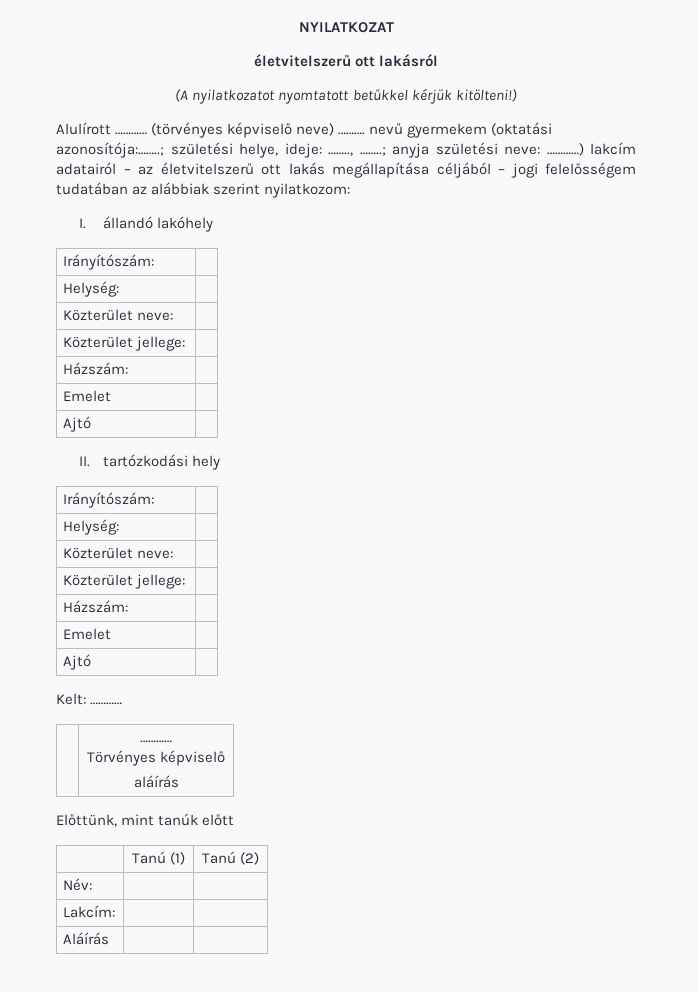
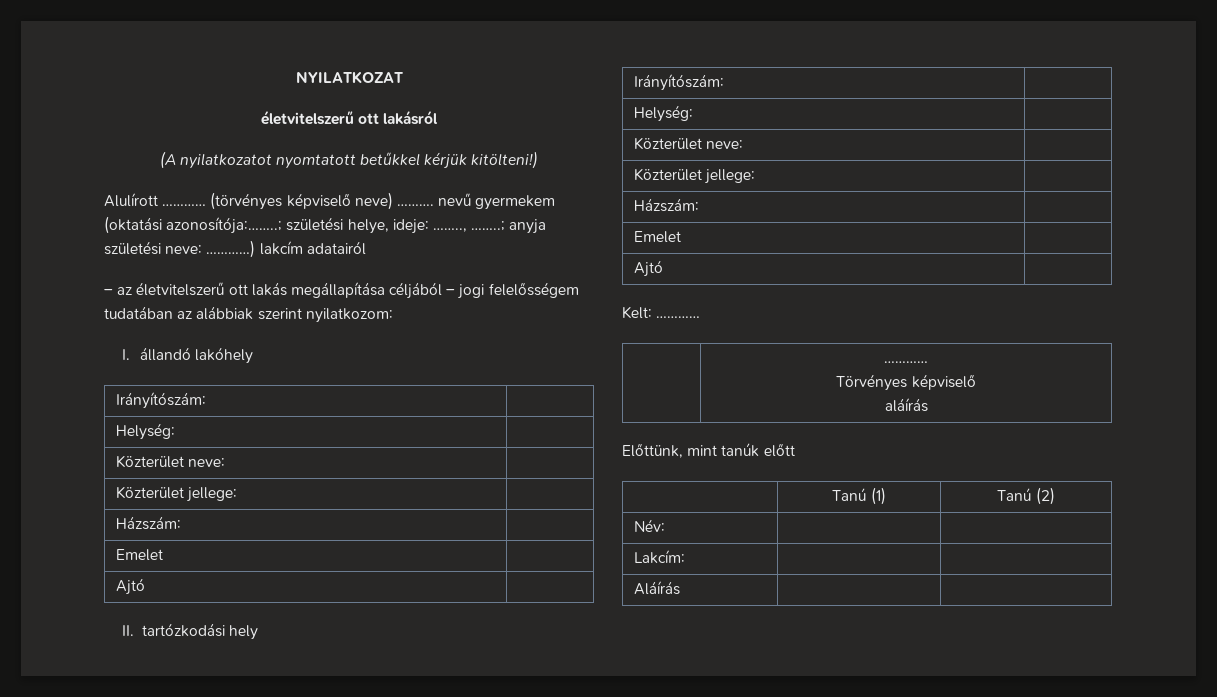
(116, 168) none -> (366, 248) //

